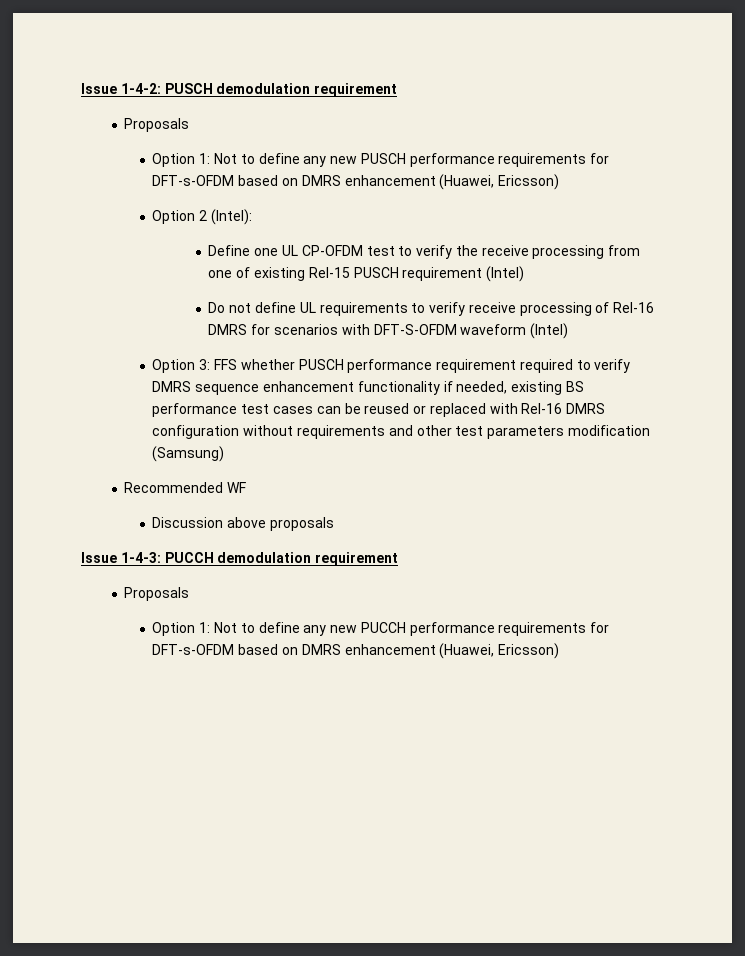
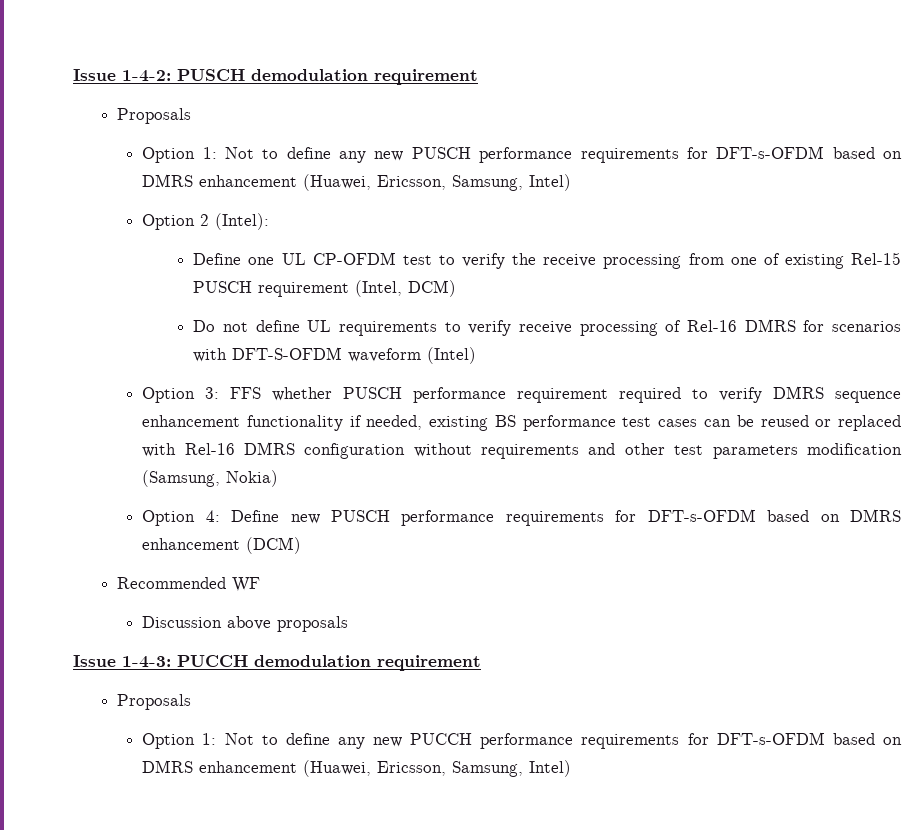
[498,174,560,190] Ericsson) -> [377,174,572,191] Ericsson, Samsung, Intel)
[486,266,525,282] (Intel) -> [355,280,457,297] (Intel, DCM)
[152,446,225,462] (Samsung) -> [142,470,279,487] [142,509,901,526] [142,537,302,554] (Samsung, Nokia) // Option 4: Define new PUSCH performance requirements for DFT-s-OFDM based on DMRS enhancement (DCM)
[498,643,560,659] Ericsson) -> [377,760,572,777] Ericsson, Samsung, Intel)

